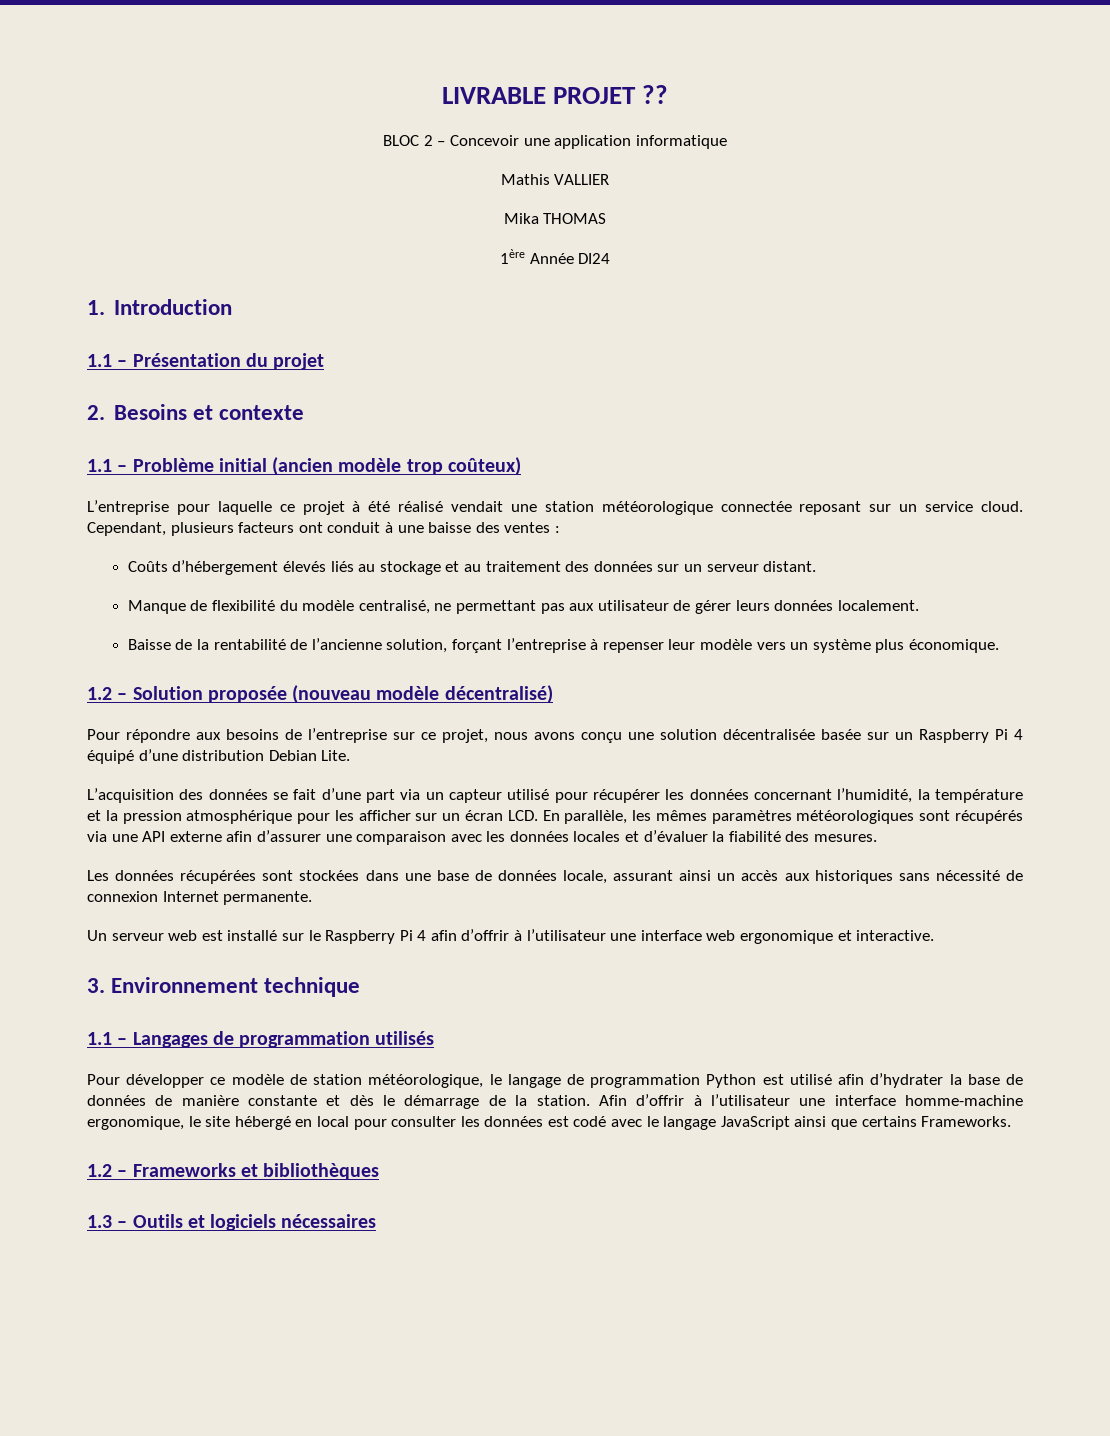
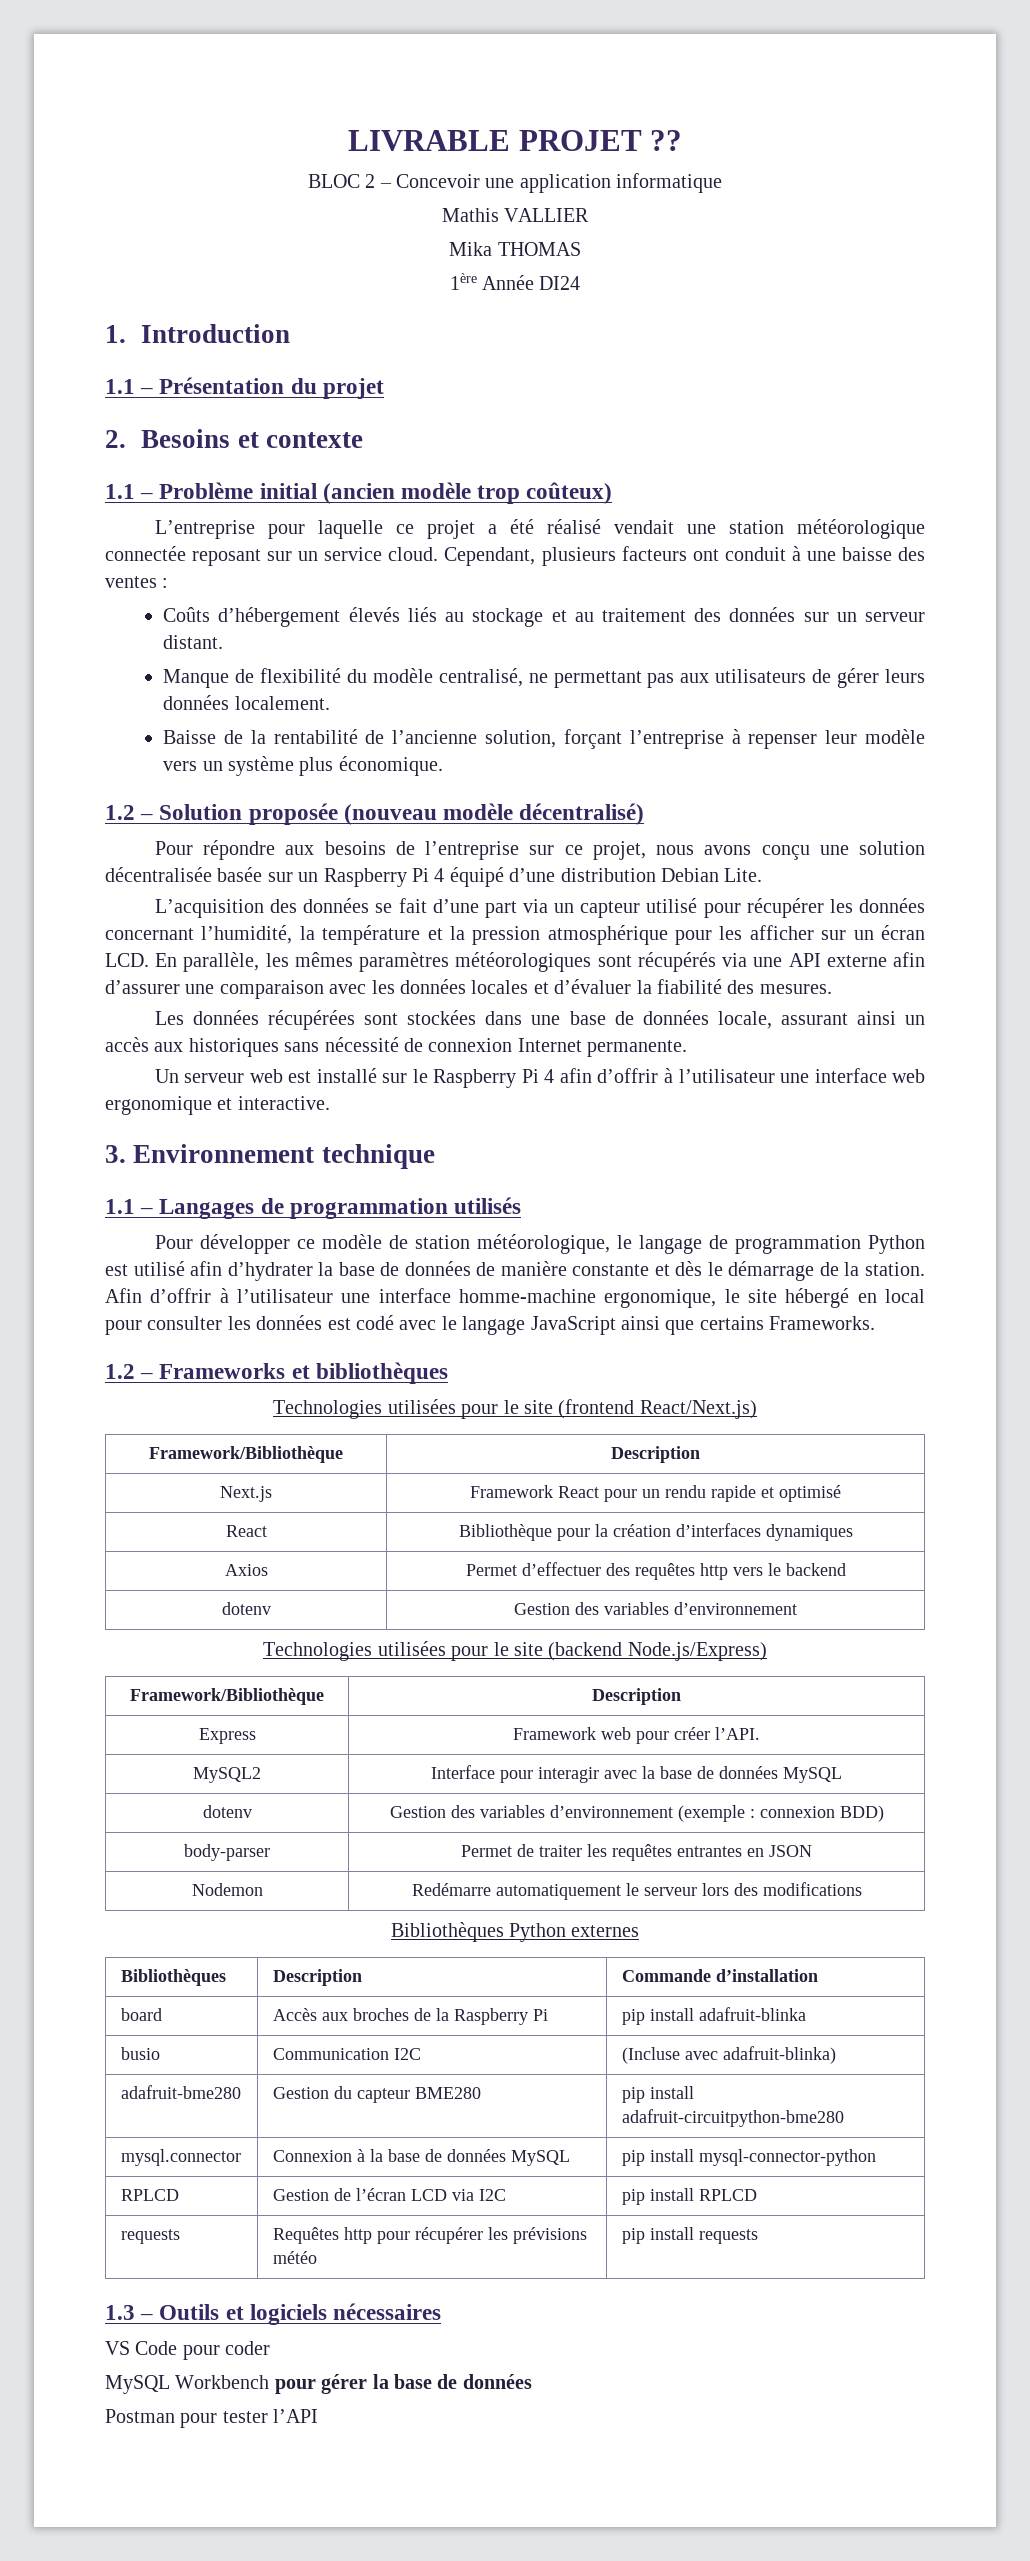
[352,501,361,512] à -> [487,524,497,534] a
[597,600,669,611] utilisateur -> [715,669,807,683] utilisateurs
(380, 1171) none -> [273,1399,757,1419] [149,1446,343,1463] [611,1446,700,1463] [220,1486,272,1502] [470,1485,841,1502] [225,1525,267,1537] [458,1523,853,1541] [224,1564,268,1576] [465,1562,846,1580] [221,1602,271,1615] [514,1602,797,1615] [263,1641,767,1661] [130,1688,324,1705] [592,1688,681,1705] [198,1728,256,1744] [513,1727,760,1744] [193,1767,261,1783] [431,1765,842,1783] [202,1805,252,1818] [389,1805,884,1822] [184,1844,270,1861] [461,1844,812,1861] [191,1883,263,1896] [411,1882,862,1900] [390,1922,640,1942] [120,1969,226,1986] [272,1969,362,1986] [621,1969,818,1982] [120,2008,162,2021] [272,2008,548,2025] [621,2007,806,2025] [120,2047,160,2060] [272,2048,421,2060] [621,2046,836,2064] [120,2085,241,2099] [272,2086,481,2103] [621,2086,694,2103] [621,2109,844,2127] [120,2149,241,2166] [272,2149,570,2166] [621,2149,876,2166] [120,2189,179,2201] [272,2188,506,2201] [621,2188,757,2205] [120,2229,180,2244] [272,2227,587,2244] [272,2251,317,2264] [621,2227,758,2244] // Technologies utilisées pour le site (frontend React/Next.js) // Framework/Bibliothèque | Description // Next.js | Framework React pour un rendu rapide et optimisé // React | Bibliothèque pour la création d’interfaces dynamiques // Axios | Permet d’effectuer des requêtes http vers le backend // dotenv | Gestion des variables d’environnement // Technologies utilisées pour le site (backend Node.js/Express) // Framework/Bibliothèque | Description // Express | Framework web pour créer l’API. // MySQL2 | Interface pour interagir avec la base de données MySQL // dotenv | Gestion des variables d’environnement (exemple : connexion BDD) // body-parser | Permet de traiter les requêtes entrantes en JSON // Nodemon | Redémarre automatiquement le serveur lors des modifications // Bibliothèques Python externes // Bibliothèques | Description | Commande d’installation // board | Accès aux broches de la Raspberry Pi | pip install adafruit-blinka // busio | Communication I2C | (Incluse avec adafruit-blinka) // adafruit-bme280 | Gestion du capteur BME280 | pip install adafruit-circuitpython-bme280 // mysql.connector | Connexion à la base de données MySQL | pip install mysql-connector-python // RPLCD | Gestion de l’écran LCD via I2C | pip install RPLCD // requests | Requêtes http pour récupérer les prévisions météo | pip install requests
(377, 1221) none -> [105,2341,271,2360] [105,2374,532,2394] [105,2409,319,2428] // VS Code pour coder // MySQL Workbench pour gérer la base de données // Postman pour tester l’API

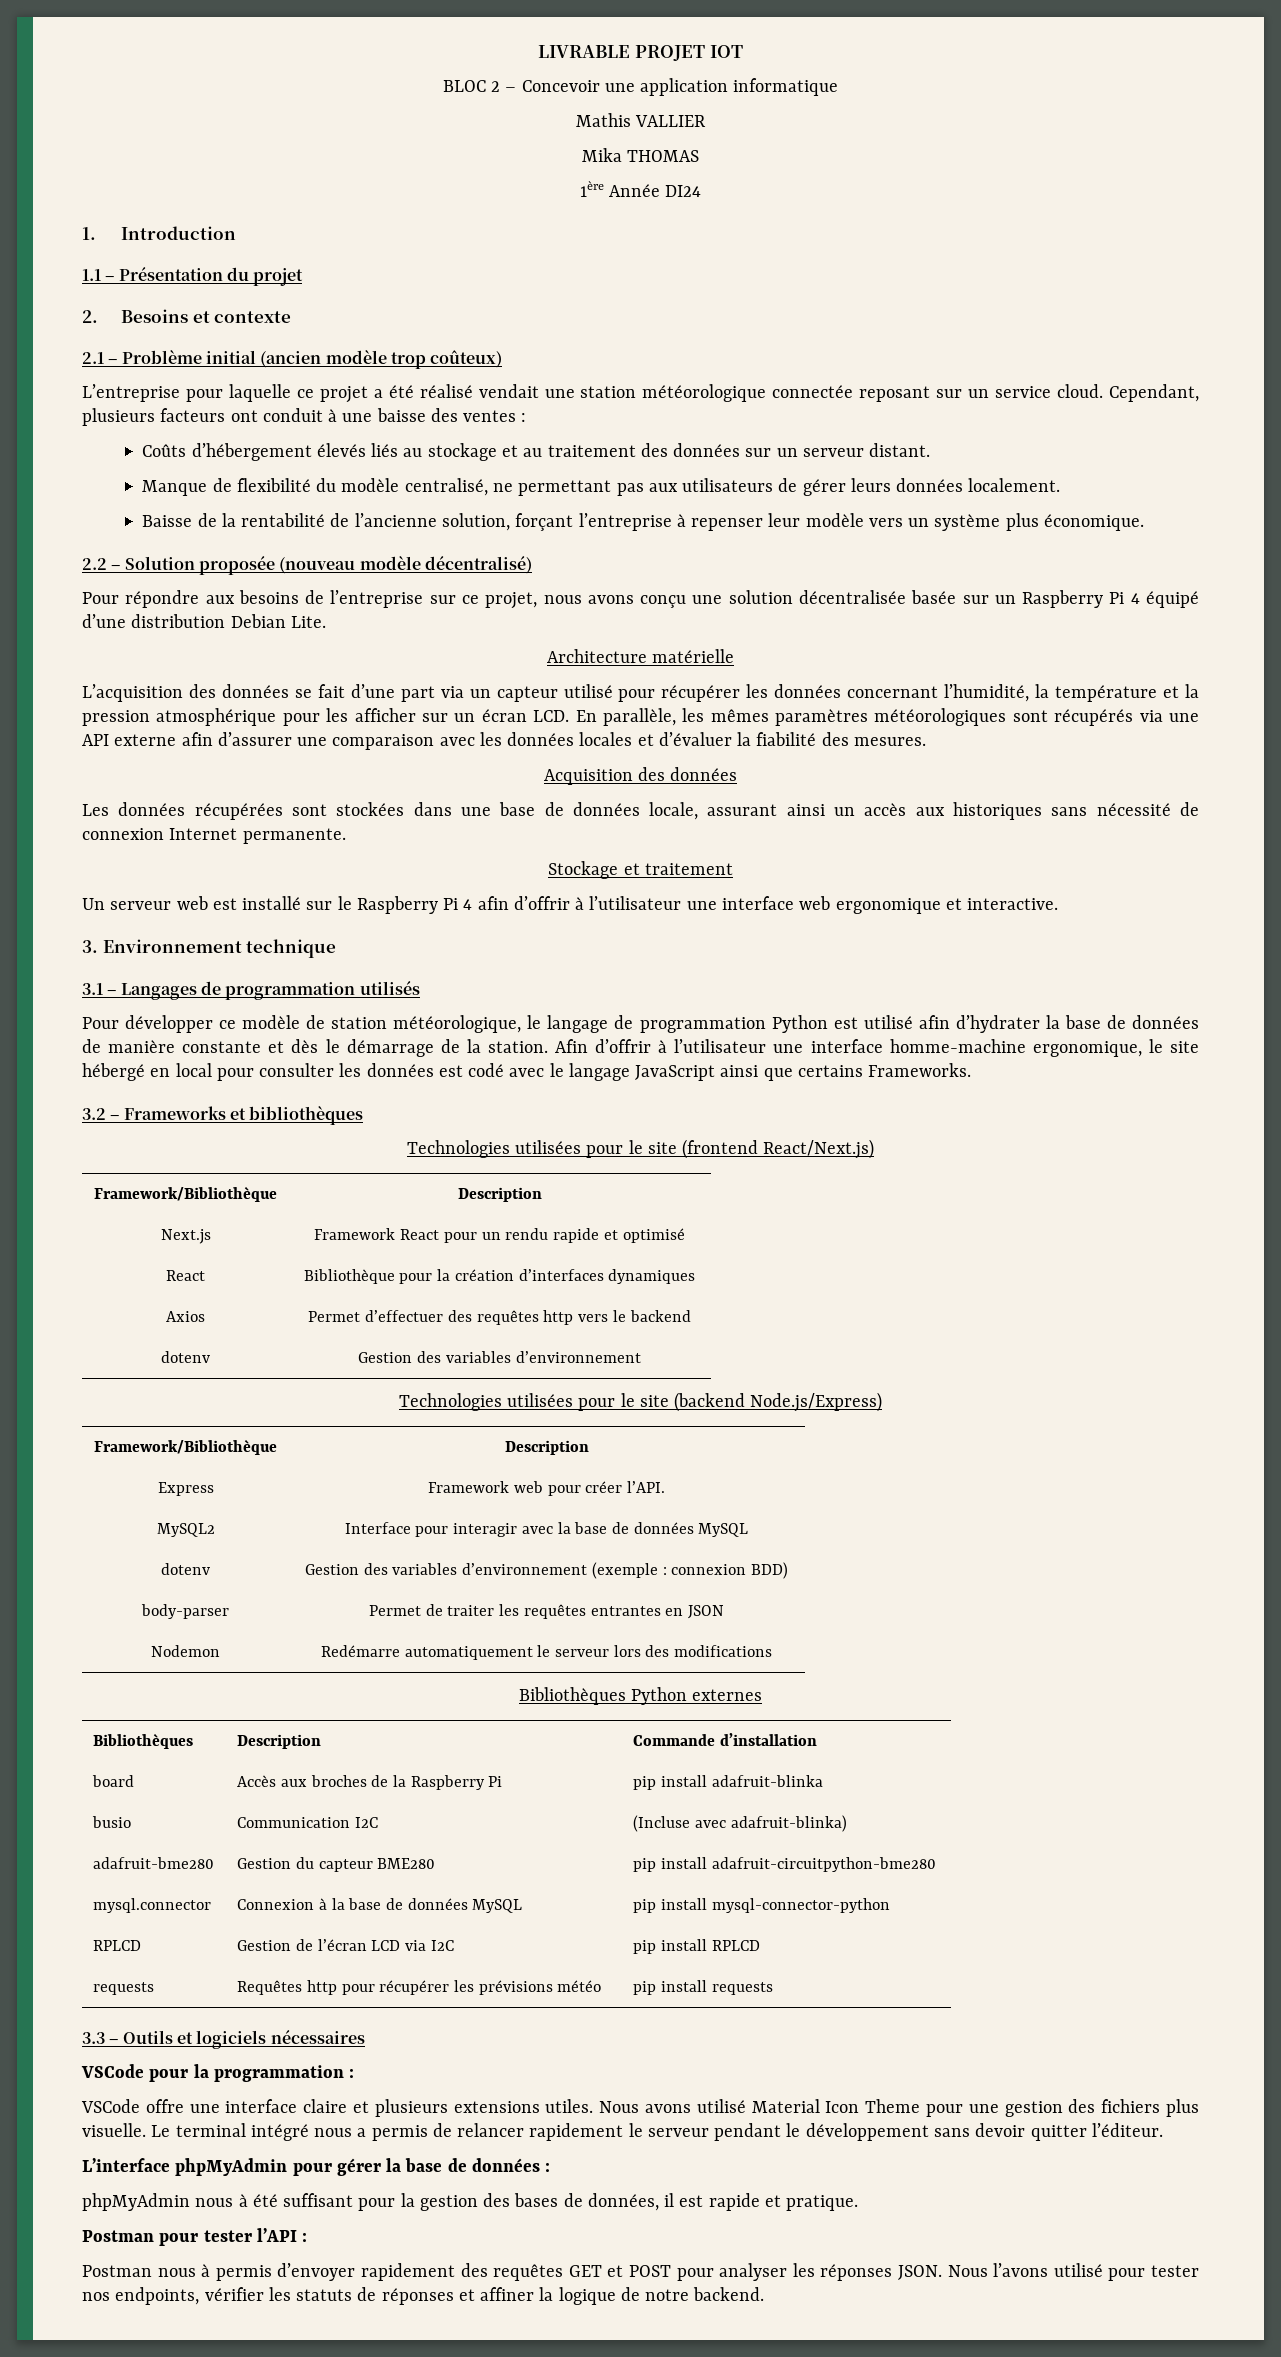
[649,130,682,151] ?? -> [709,45,743,58] IOT
[105,484,135,499] 1.1 -> [82,352,104,364] 2.1
[105,805,135,820] 1.2 -> [82,558,107,570] 2.2
(763, 875) none -> [546,649,735,663] // Architecture matérielle
(832, 989) none -> [543,767,738,785] // Acquisition des données
(688, 1048) none -> [548,861,733,879] // Stockage et traitement
[105,1199,135,1214] 1.1 -> [82,983,103,995] 3.1
[105,1364,135,1379] 1.2 -> [82,1108,106,1120] 3.2
[105,2305,135,2320] 1.3 -> [82,2032,105,2044] 3.3
[105,2341,271,2360] [105,2375,270,2394] VS Code pour coder // MySQL Workbench -> [81,2064,355,2082] [81,2099,1199,2117] [82,2123,1163,2141] [82,2158,288,2176] VSCode pour la programmation : // VSCode offre une interface claire et plusieurs extensions utiles. Nous avons utilisé Material Icon Theme pour une gestion des fichiers plus visuelle. Le terminal intégré nous a permis de relancer rapidement le serveur pendant le développement sans devoir quitter l’éditeur. // L’interface phpMyAdmin
[105,2409,319,2428] // Postman pour tester l’API -> [545,2163,551,2172] [82,2193,859,2211] [82,2228,308,2246] [82,2263,1200,2281] [82,2287,765,2305] : // phpMyAdmin nous à été suffisant pour la gestion des bases de données, il est rapide et pratique. // Postman pour tester l’API : // Postman nous à permis d’envoyer rapidement des requêtes GET et POST pour analyser les réponses JSON. Nous l’avons utilisé pour tester nos endpoints, vérifier les statuts de réponses et affiner la logique de notre backend.

